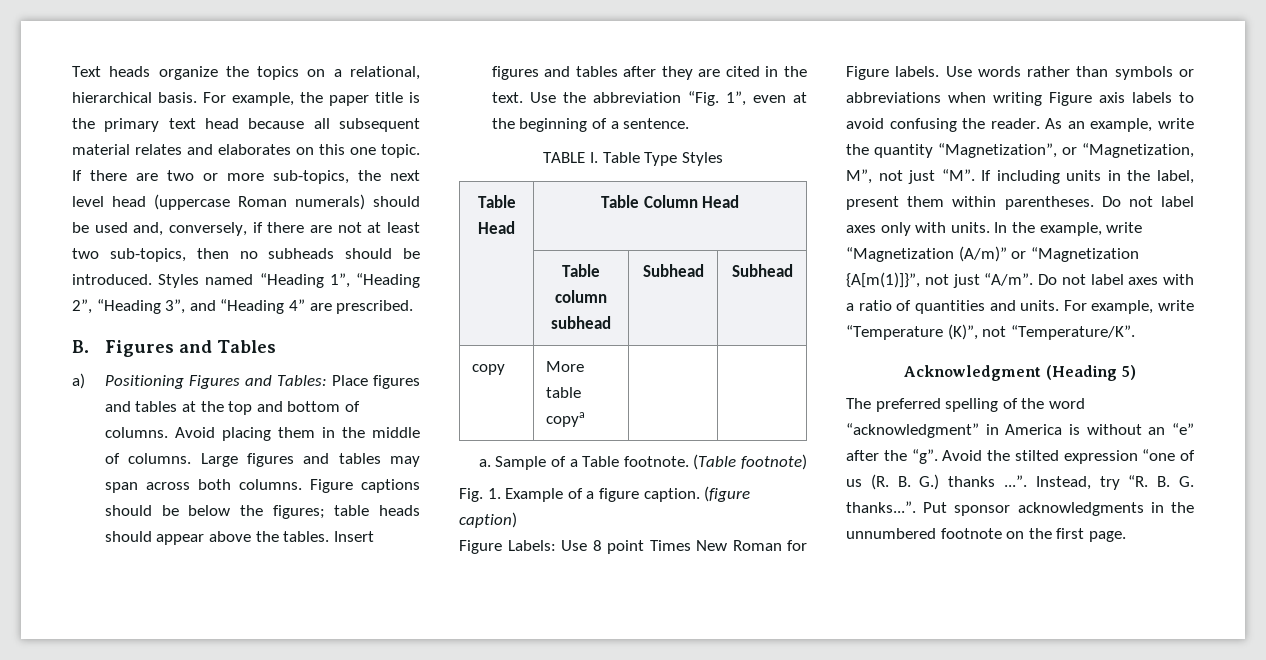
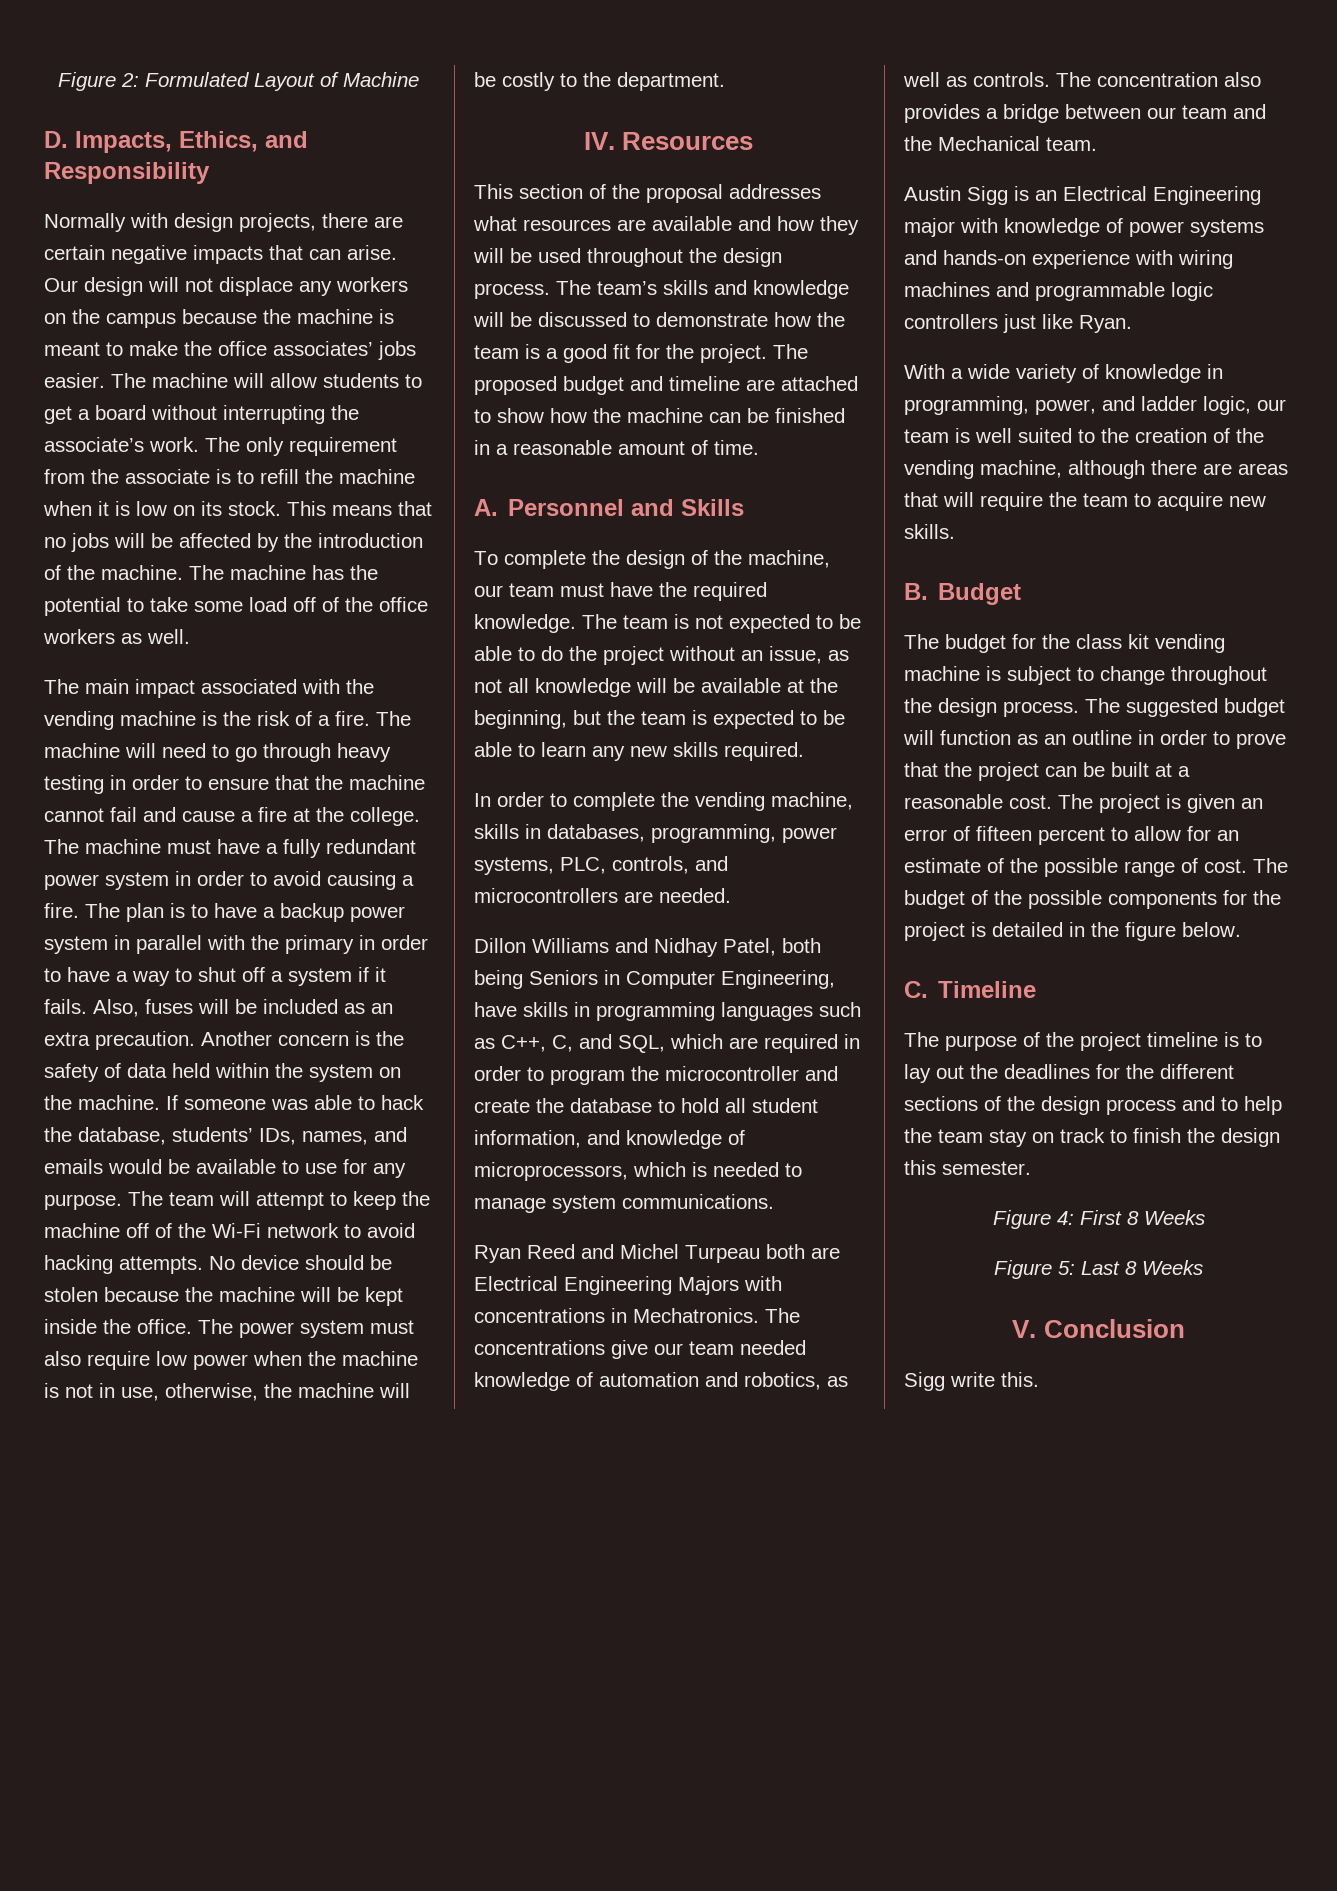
[72,66,420,80] [72,92,420,106] [72,118,420,132] [72,144,420,158] [72,170,420,184] [72,194,420,210] [72,222,421,236] [72,248,420,262] [72,273,420,288] [72,299,414,314] [72,340,276,357] [72,373,420,389] [104,401,360,415] [104,427,420,441] [104,453,420,467] [104,479,420,493] [104,505,420,519] [104,531,374,545] [491,66,807,80] [491,91,807,106] [491,118,690,132] [543,152,723,166] [477,195,516,208] [478,221,515,234] [600,195,740,208] [562,264,600,277] [555,290,607,303] [551,316,611,329] [642,264,704,277] [731,264,793,277] [472,364,506,375] [546,361,585,372] [546,387,582,398] [546,412,586,427] [478,454,807,470] [459,486,751,502] [459,512,517,528] [459,540,807,554] [846,66,1194,80] [846,92,1194,106] [846,118,1194,132] [846,143,1194,158] [846,169,1194,184] [846,196,1194,210] [846,222,1143,236] [846,246,1139,262] [846,272,1194,288] [846,300,1194,314] [846,324,1135,340] [904,365,1136,381] [846,398,1085,412] [846,423,1194,438] [846,449,1195,464] [846,474,1194,490] [846,501,1194,516] [846,528,1126,542] Text heads organize the topics on a relational, hierarchical basis. For example, the paper title is the primary text head because all subsequent material relates and elaborates on this one topic. If there are two or more sub-topics, the next level head (uppercase Roman numerals) should be used and, conversely, if there are not at least two sub-topics, then no subheads should be introduced. Styles named “Heading 1”, “Heading 2”, “Heading 3”, and “Heading 4” are prescribed. // B. Figures and Tables // a) Positioning Figures and Tables: Place figures and tables at the top and bottom of columns. Avoid placing them in the middle of columns. Large figures and tables may span across both columns. Figure captions should be below the figures; table heads should appear above the tables. Insert figures and tables after they are cited in the text. Use the abbreviation “Fig. 1”, even at the beginning of a sentence. // TABLE I. Table Type Styles // Table Head | Table Column Head // | Table column subhead | Subhead | Subhead // copy | More table copya | | // a. Sample of a Table footnote. (Table footnote) // Fig. 1. Example of a figure caption. (figure caption) // Figure Labels: Use 8 point Times New Roman for Figure labels. Use words rather than symbols or abbreviations when writing Figure axis labels to avoid confusing the reader. As an example, write the quantity “Magnetization”, or “Magnetization, M”, not just “M”. If including units in the label, present them within parentheses. Do not label axes only with units. In the example, write “Magnetization (A/m)” or “Magnetization {A[m(1)]}”, not just “A/m”. Do not label axes with a ratio of quantities and units. For example, write “Temperature (K)”, not “Temperature/K”. // Acknowledgment (Heading 5) // The preferred spelling of the word “acknowledgment” in America is without an “e” after the “g”. Avoid the stilted expression “one of us (R. B. G.) thanks ...”. Instead, try “R. B. G. thanks...”. Put sponsor acknowledgments in the unnumbered footnote on the first page. -> [58,72,419,91] [44,131,308,153] [44,162,210,184] [44,213,403,232] [44,245,397,264] [44,277,408,296] [44,309,394,328] [44,341,416,360] [44,373,422,388] [44,405,359,424] [44,437,397,456] [44,469,415,484] [43,501,432,516] [44,533,423,552] [44,565,378,580] [44,597,428,616] [43,629,190,644] [44,679,374,698] [44,711,411,730] [44,743,391,762] [44,775,425,794] [44,807,420,826] [44,839,416,858] [44,871,414,890] [44,903,405,922] [44,935,428,954] [44,967,386,986] [44,999,393,1017] [44,1031,404,1050] [44,1063,401,1082] [44,1095,424,1110] [44,1127,407,1145] [44,1159,406,1178] [44,1191,430,1210] [44,1223,415,1238] [44,1255,392,1274] [44,1287,403,1306] [44,1319,414,1338] [44,1351,418,1370] [44,1383,410,1401] [474,72,725,91] [583,132,754,150] [474,184,821,203] [473,216,859,235] [473,248,782,267] [474,280,849,299] [473,312,845,327] [474,344,808,363] [474,376,858,395] [474,408,845,423] [474,440,759,455] [474,499,745,516] [474,550,830,569] [474,582,767,601] [474,614,861,633] [474,646,849,665] [474,678,838,697] [474,710,845,729] [474,742,804,761] [474,792,853,811] [474,824,837,843] [474,856,728,875] [474,888,731,903] [474,938,821,957] [474,970,835,989] [474,1002,861,1021] [474,1034,860,1053] [474,1066,838,1085] [474,1098,818,1113] [474,1130,745,1149] [474,1162,802,1181] [474,1194,774,1213] [474,1244,840,1263] [474,1276,782,1295] [474,1308,800,1323] [474,1340,806,1359] [474,1372,848,1391] [903,72,1261,87] [904,104,1266,123] [904,136,1097,151] [904,186,1261,205] [904,218,1264,237] [904,250,1233,269] [904,282,1213,301] [904,314,1132,333] [904,364,1223,383] [904,396,1286,415] [904,428,1264,443] [904,460,1288,479] [904,492,1266,511] [904,524,955,539] [904,583,1022,605] [904,634,1225,653] [904,666,1267,685] [904,698,1285,717] [903,730,1286,749] [904,762,1190,781] [904,794,1263,813] [904,826,1239,845] [904,858,1288,877] [904,890,1281,909] [904,922,1241,941] [904,981,1037,998] [904,1032,1262,1051] [904,1064,1234,1083] [904,1096,1282,1115] [904,1128,1280,1147] [904,1160,1031,1175] [992,1210,1205,1229] [994,1260,1203,1279] [1012,1319,1185,1338] [904,1372,1039,1391] Figure 2: Formulated Layout of Machine // D. Impacts, Ethics, and Responsibility // Normally with design projects, there are certain negative impacts that can arise. Our design will not displace any workers on the campus because the machine is meant to make the office associates’ jobs easier. The machine will allow students to get a board without interrupting the associate’s work. The only requirement from the associate is to refill the machine when it is low on its stock. This means that no jobs will be affected by the introduction of the machine. The machine has the potential to take some load off of the office workers as well. // The main impact associated with the vending machine is the risk of a fire. The machine will need to go through heavy testing in order to ensure that the machine cannot fail and cause a fire at the college. The machine must have a fully redundant power system in order to avoid causing a fire. The plan is to have a backup power system in parallel with the primary in order to have a way to shut off a system if it fails. Also, fuses will be included as an extra precaution. Another concern is the safety of data held within the system on the machine. If someone was able to hack the database, students’ IDs, names, and emails would be available to use for any purpose. The team will attempt to keep the machine off of the Wi-Fi network to avoid hacking attempts. No device should be stolen because the machine will be kept inside the office. The power system must also require low power when the machine is not in use, otherwise, the machine will be costly to the department. // IV. Resources // This section of the proposal addresses what resources are available and how they will be used throughout the design process. The team’s skills and knowledge will be discussed to demonstrate how the team is a good fit for the project. The proposed budget and timeline are attached to show how the machine can be finished in a reasonable amount of time. // A. Personnel and Skills // To complete the design of the machine, our team must have the required knowledge. The team is not expected to be able to do the project without an issue, as not all knowledge will be available at the beginning, but the team is expected to be able to learn any new skills required. // In order to complete the vending machine, skills in databases, programming, power systems, PLC, controls, and microcontrollers are needed. // Dillon Williams and Nidhay Patel, both being Seniors in Computer Engineering, have skills in programming languages such as C++, C, and SQL, which are required in order to program the microcontroller and create the database to hold all student information, and knowledge of microprocessors, which is needed to manage system communications. // Ryan Reed and Michel Turpeau both are Electrical Engineering Majors with concentrations in Mechatronics. The concentrations give our team needed knowledge of automation and robotics, as well as controls. The concentration also provides a bridge between our team and the Mechanical team. // Austin Sigg is an Electrical Engineering major with knowledge of power systems and hands-on experience with wiring machines and programmable logic controllers just like Ryan. // With a wide variety of knowledge in programming, power, and ladder logic, our team is well suited to the creation of the vending machine, although there are areas that will require the team to acquire new skills. // B. Budget // The budget for the class kit vending machine is subject to change throughout the design process. The suggested budget will function as an outline in order to prove that the project can be built at a reasonable cost. The project is given an error of fifteen percent to allow for an estimate of the possible range of cost. The budget of the possible components for the project is detailed in the figure below. // C. Timeline // The purpose of the project timeline is to lay out the deadlines for the different sections of the design process and to help the team stay on track to finish the design this semester. // Figure 4: First 8 Weeks // Figure 5: Last 8 Weeks // V. Conclusion // Sigg write this.

